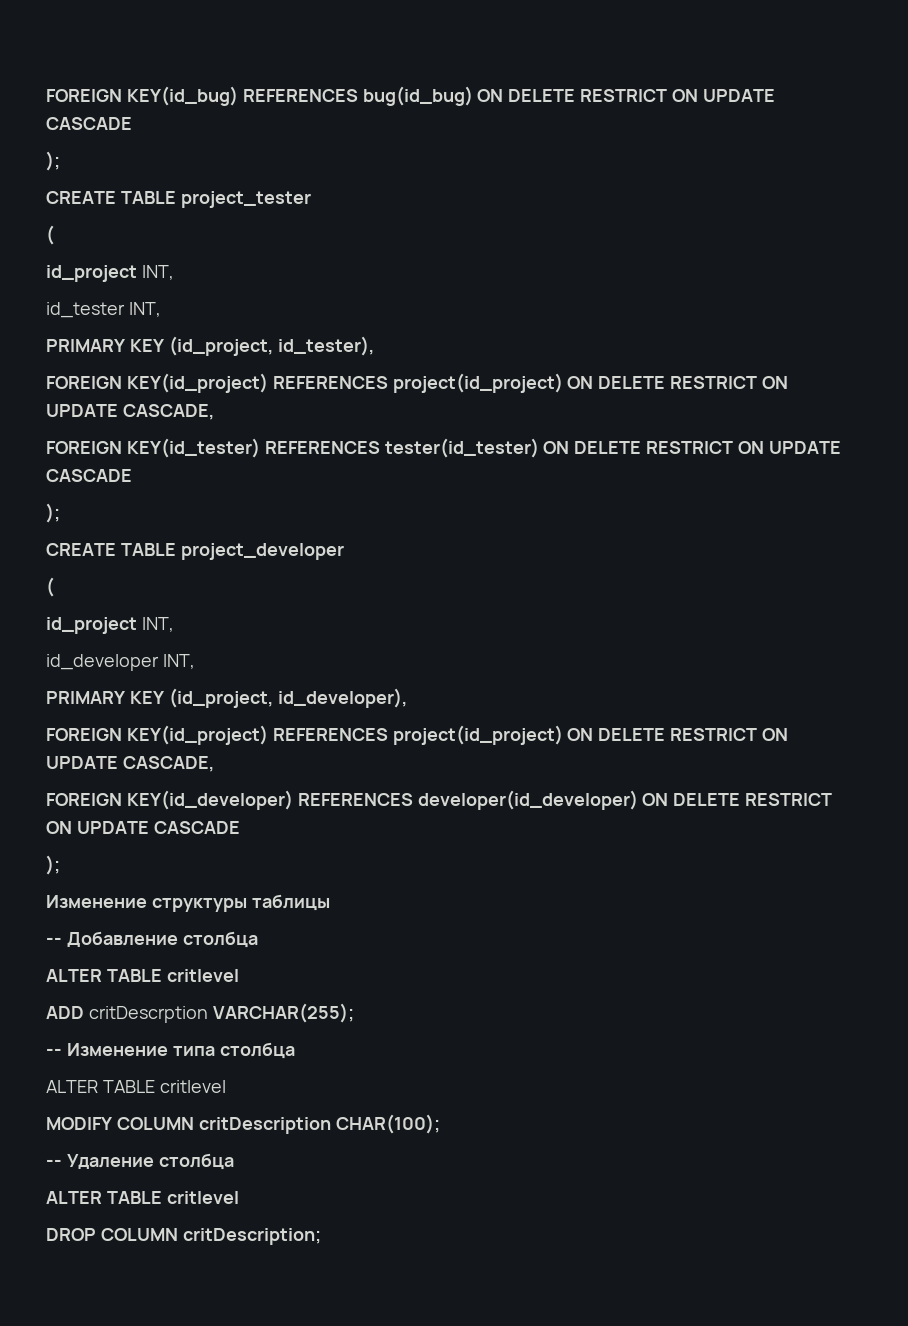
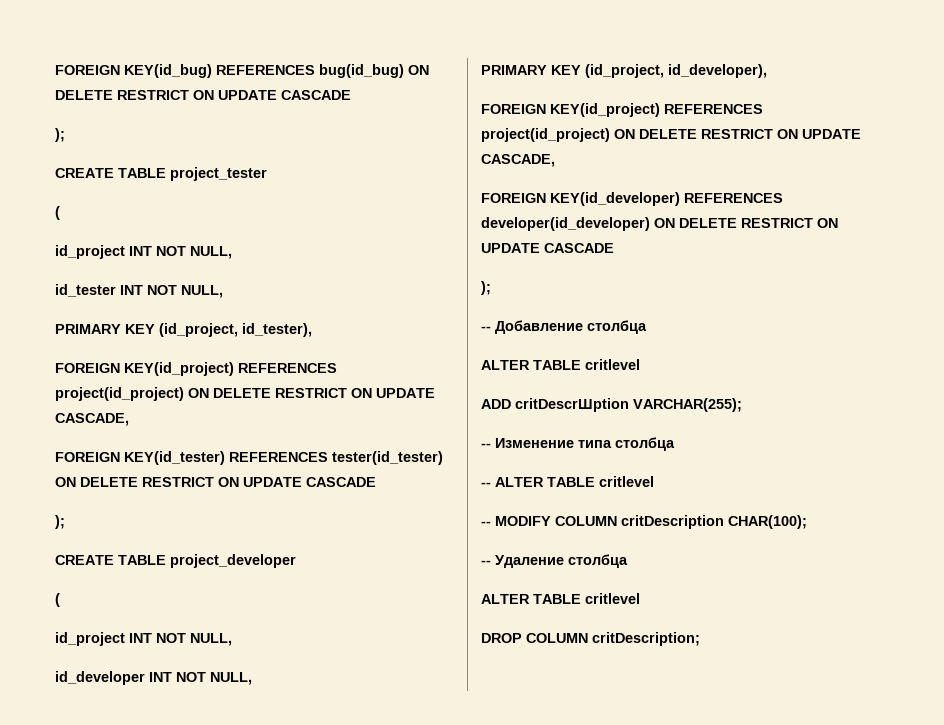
[141,265,174,280] [46,302,161,318] INT, // id_tester INT, -> [129,246,232,259] [55,284,223,298] INT NOT NULL, // id_tester INT NOT NULL,
[141,617,174,632] [46,654,195,671] INT, // id_developer INT, -> [129,633,232,646] [55,671,252,685] INT NOT NULL, // id_developer INT NOT NULL,
[46,894,330,912] // Изменение структуры таблицы -> (491, 288) none
[88,1006,208,1023] critDescrption -> [515,398,629,412] critDescrШption
[46,1080,226,1093] ALTER TABLE critlevel // -> [481,476,654,487] [481,521,491,526] -- ALTER TABLE critlevel // --

